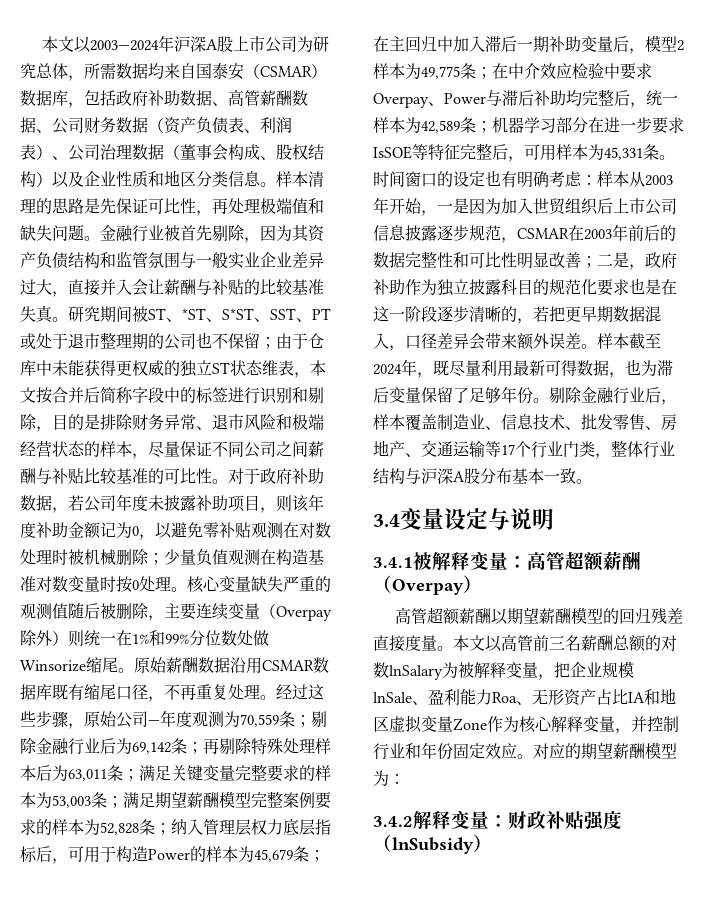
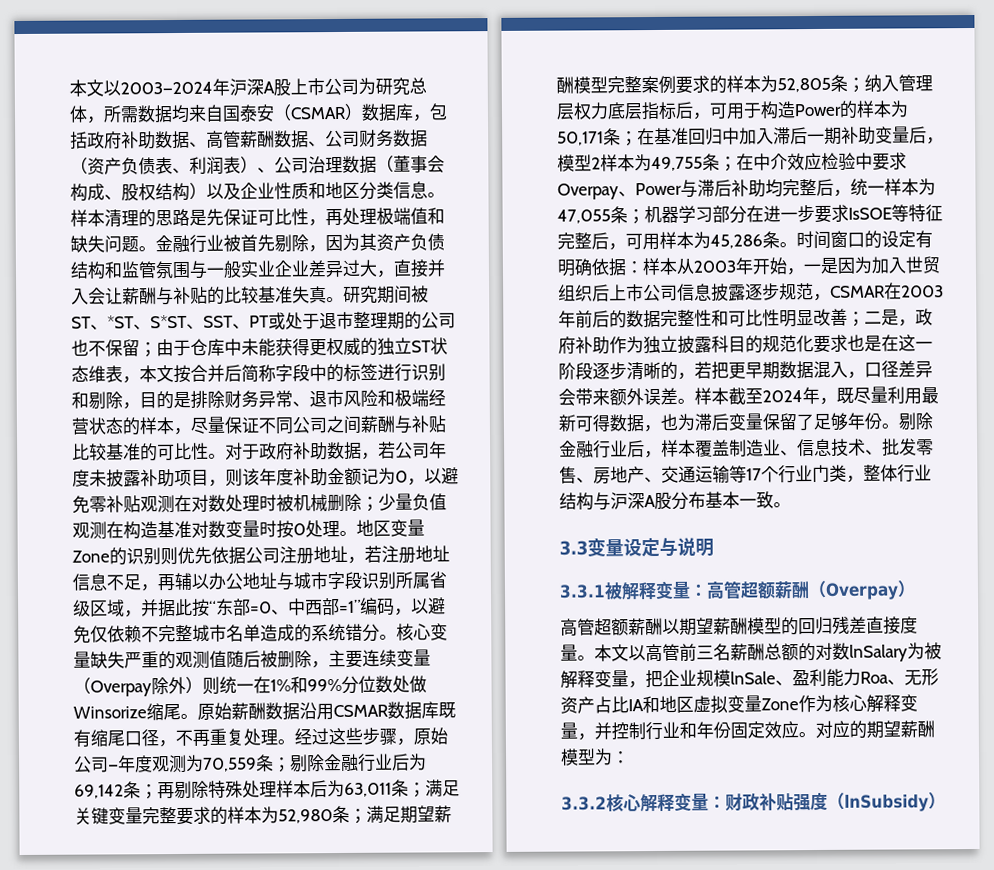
(187, 589) none -> [356,519,425,537] [72,545,450,566] [72,571,447,592] [73,597,446,618] [73,623,397,644] 地区变量Zone的识别则优先依据公司注册地址，若注册地址信息不足，再辅以办公地址与城市字段识别所属省级区域，并据此按“东部=0、中西部=1”编码，以避免仅依赖不完整城市名单造成的系统错分。
[52,795,91,808] 53,003 -> [278,809,333,824] 52,980
[100,822,139,835] 52,828 -> [777,77,831,93] 52,805
[254,846,325,862] [373,36,405,52] 45,679条；在主 -> [557,127,689,147] 50,171条；在基准
[421,66,460,79] 49,775 -> [651,156,703,172] 49,755
[421,120,460,133] 42,589 -> [557,209,611,224] 47,055
[604,147,643,160] 45,331 -> [710,234,763,249] 45,286
[485,170,582,188] 也有明确考虑 -> [915,230,933,249] [557,258,627,277] 有明确依据
[373,514,400,527] 3.4 -> [559,540,588,556] 3.3
[373,557,413,568] 3.4.1 -> [559,584,606,599] 3.3.1
[373,816,413,827] 3.4.2 -> [561,794,641,813] 3.3.2核心

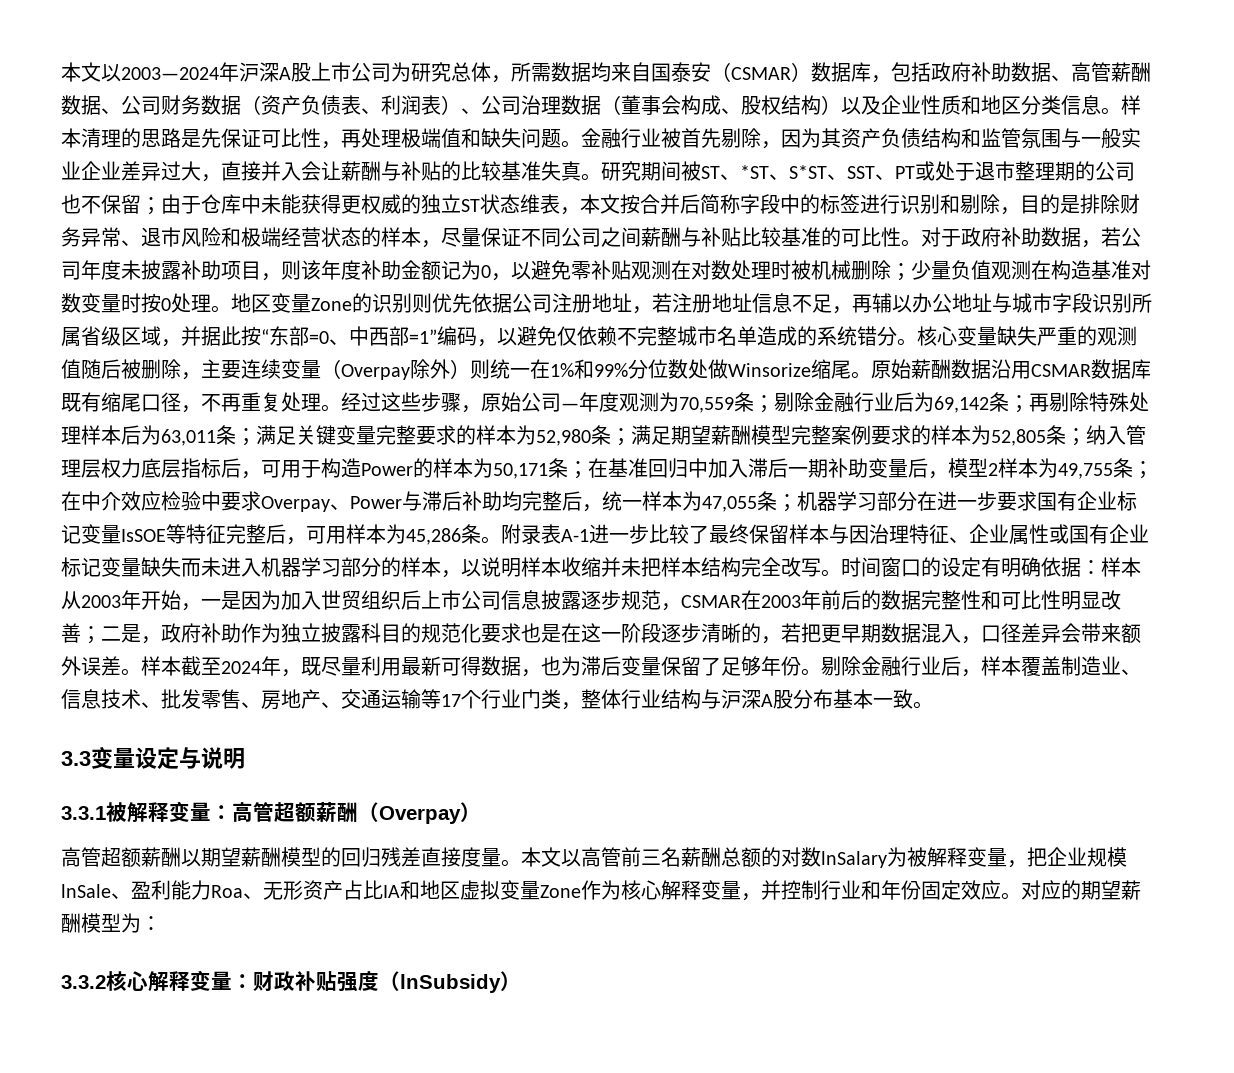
(849, 213) none -> [1037,491,1137,511] [61,524,121,544] 国有企业标记变量
(797, 245) none -> [501,524,1149,545] [61,557,841,578] 附录表A-1进一步比较了最终保留样本与因治理特征、企业属性或国有企业标记变量缺失而未进入机器学习部分的样本，以说明样本收缩并未把样本结构完全改写。

